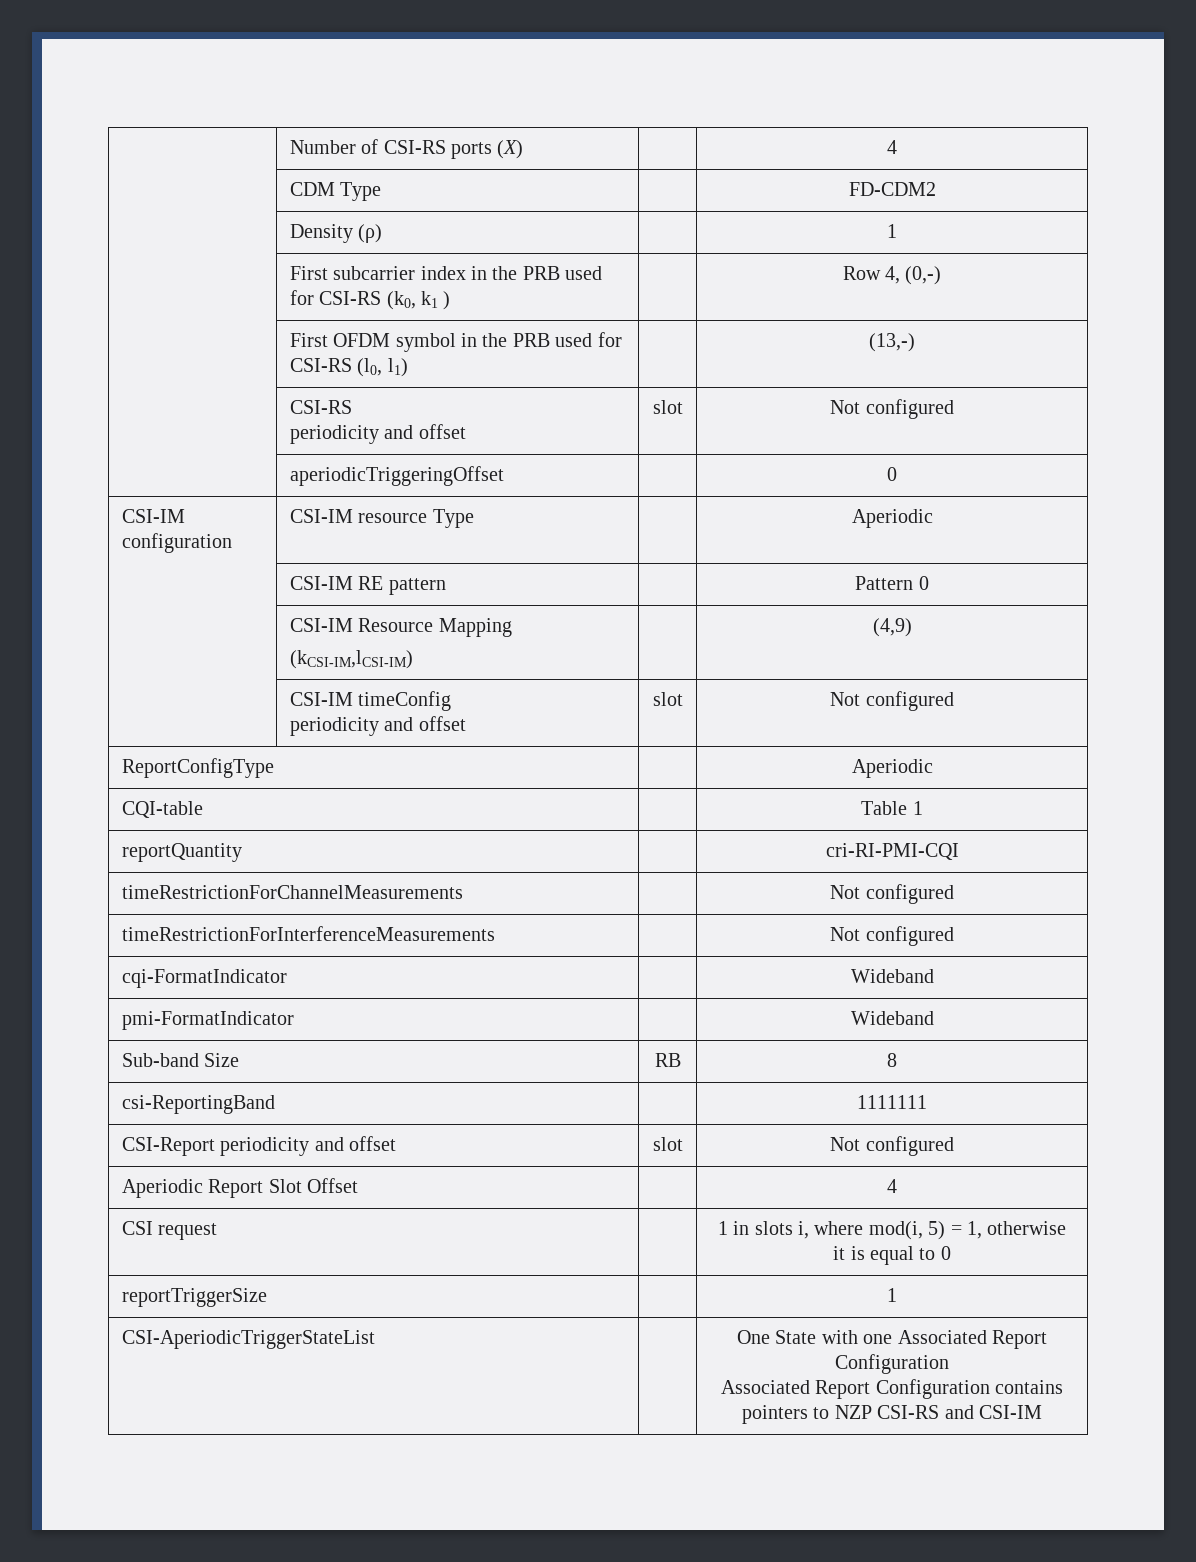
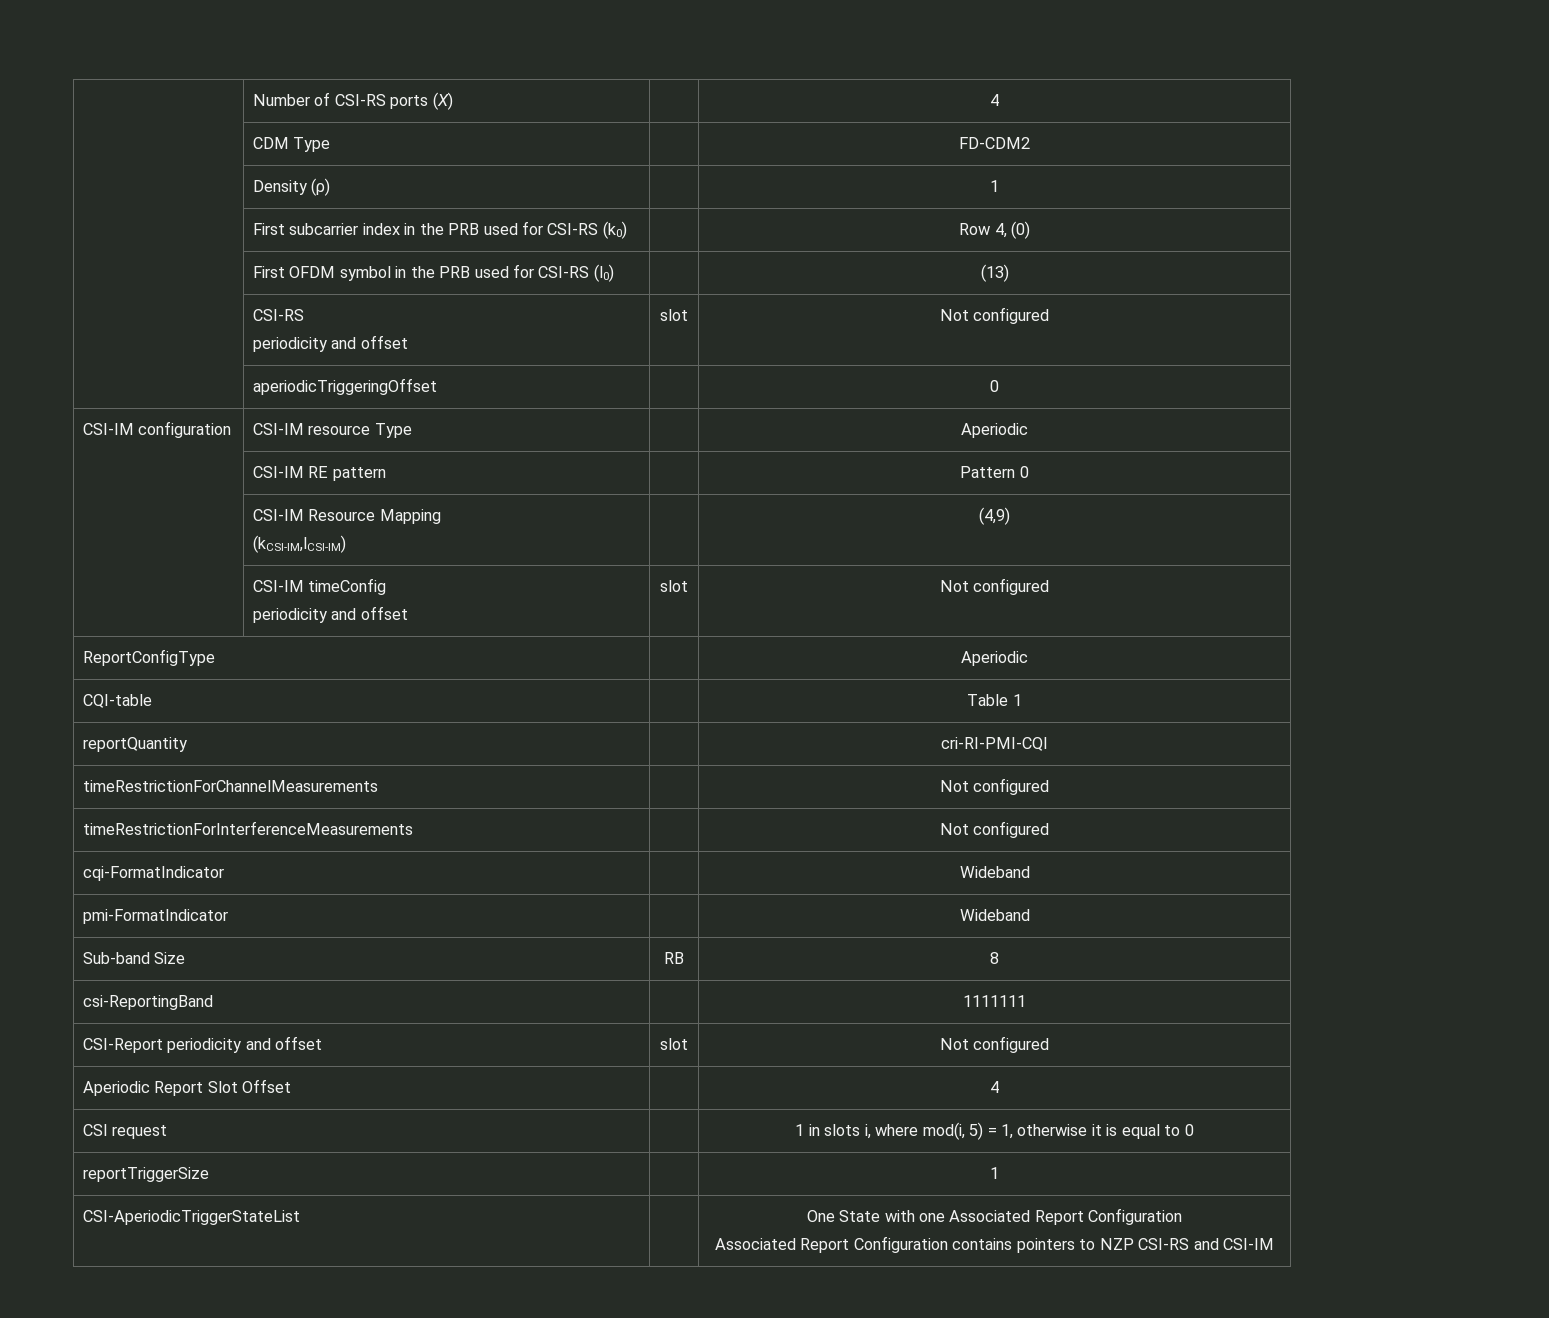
[386,291,451,310] (k0, k1 ) -> [602,221,627,239] (k0)
[905,266,942,285] (0,-) -> [1010,221,1030,239] (0)
[357,358,408,377] [869,333,915,352] (l0, l1) | | (13,-) -> [593,264,614,282] [980,264,1009,282] (l0) | | (13)

